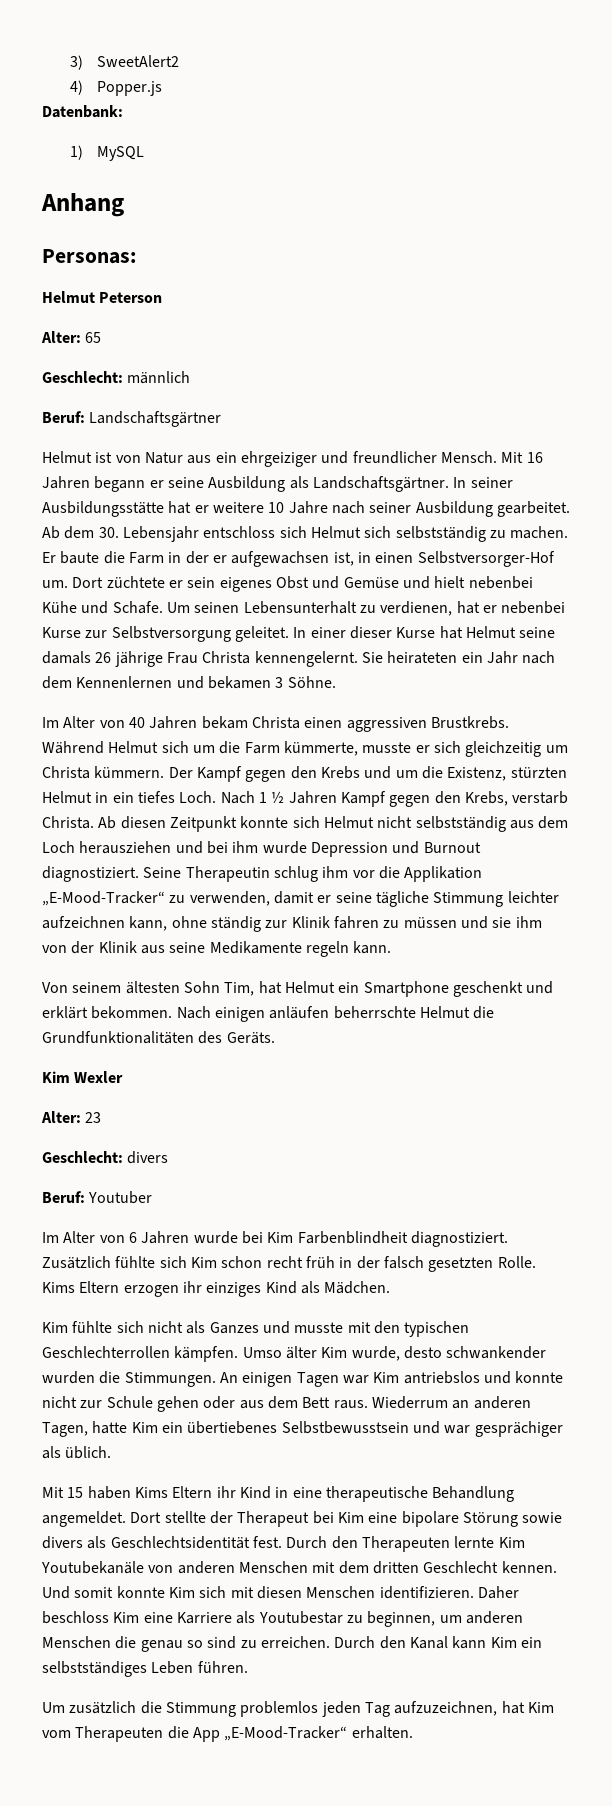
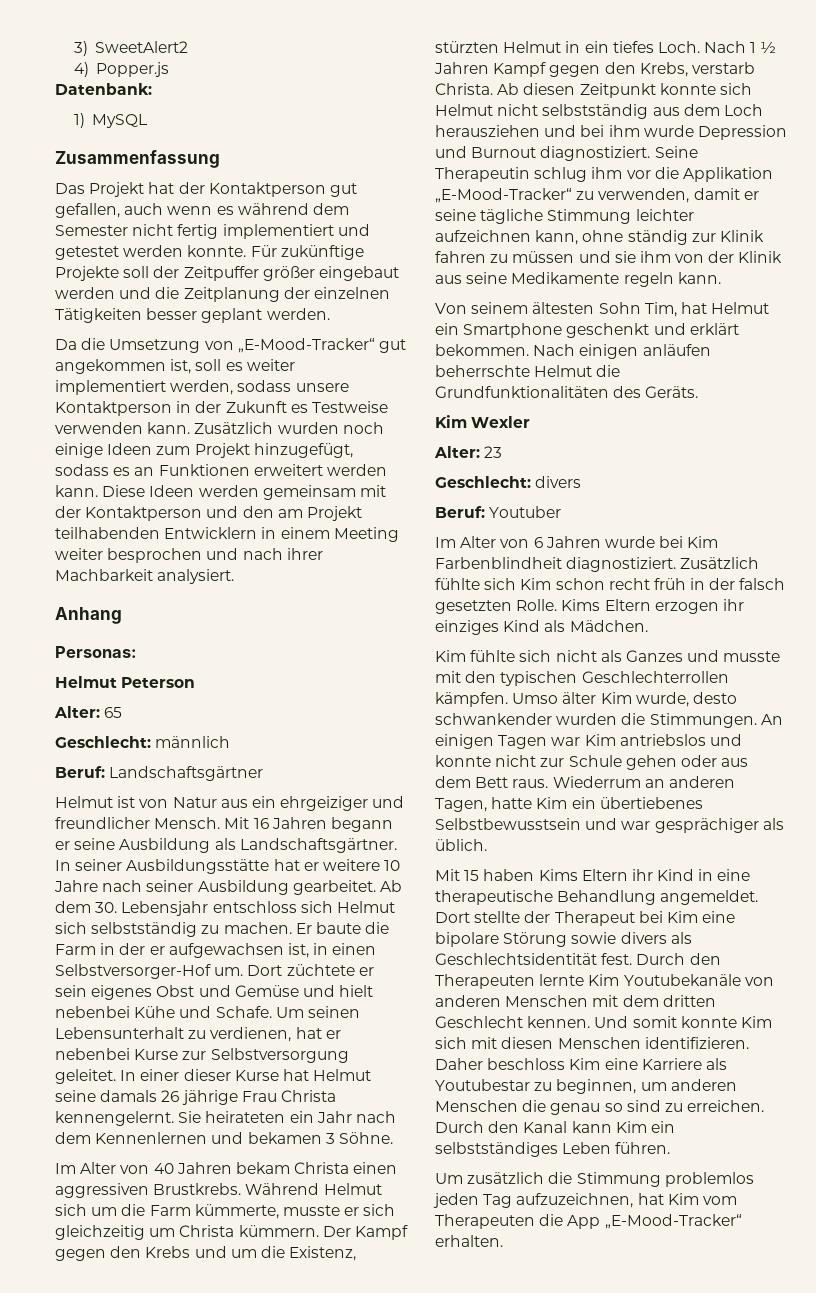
(145, 153) none -> [55,150,220,168] [55,182,357,197] [55,203,349,218] [55,224,370,239] [55,245,364,260] [55,266,399,281] [55,287,390,302] [55,308,330,323] [55,338,406,353] [55,359,295,374] [55,380,349,395] [55,401,388,416] [55,422,384,434] [55,443,353,458] [55,464,387,476] [55,485,386,500] [55,506,362,521] [55,527,399,542] [55,548,323,563] [55,569,235,584] // Zusammenfassung // Das Projekt hat der Kontaktperson gut gefallen, auch wenn es während dem Semester nicht fertig implementiert und getestet werden konnte. Für zukünftige Projekte soll der Zeitpuffer größer eingebaut werden und die Zeitplanung der einzelnen Tätigkeiten besser geplant werden. // Da die Umsetzung von „E-Mood-Tracker“ gut angekommen ist, soll es weiter implementiert werden, sodass unsere Kontaktperson in der Zukunft es Testweise verwenden kann. Zusätzlich wurden noch einige Ideen zum Projekt hinzugefügt, sodass es an Funktionen erweitert werden kann. Diese Ideen werden gemeinsam mit der Kontaktperson und den am Projekt teilhabenden Entwicklern in einem Meeting weiter besprochen und nach ihrer Machbarkeit analysiert.

